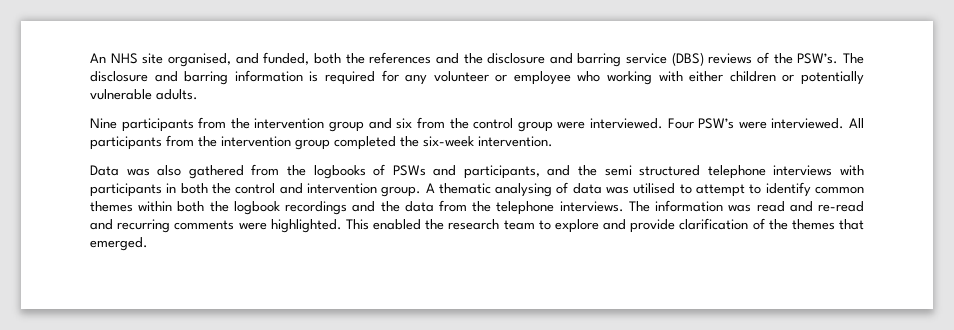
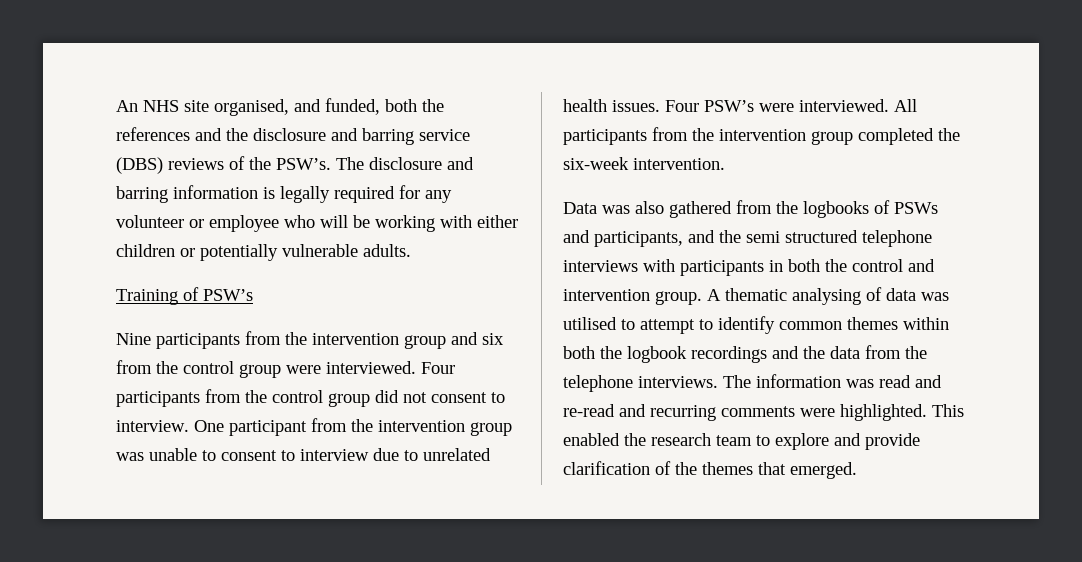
(319, 76) none -> [280,186,330,203] legally
(601, 76) none -> [320,215,370,228] will be
(198, 94) none -> [116,287,253,305] // Training of PSW’s
(694, 123) none -> [116,389,505,407] [116,418,512,436] [116,448,491,461] [563,99,699,112] participants from the control group did not consent to interview. One participant from the intervention group was unable to consent to interview due to unrelated health issues. Four

